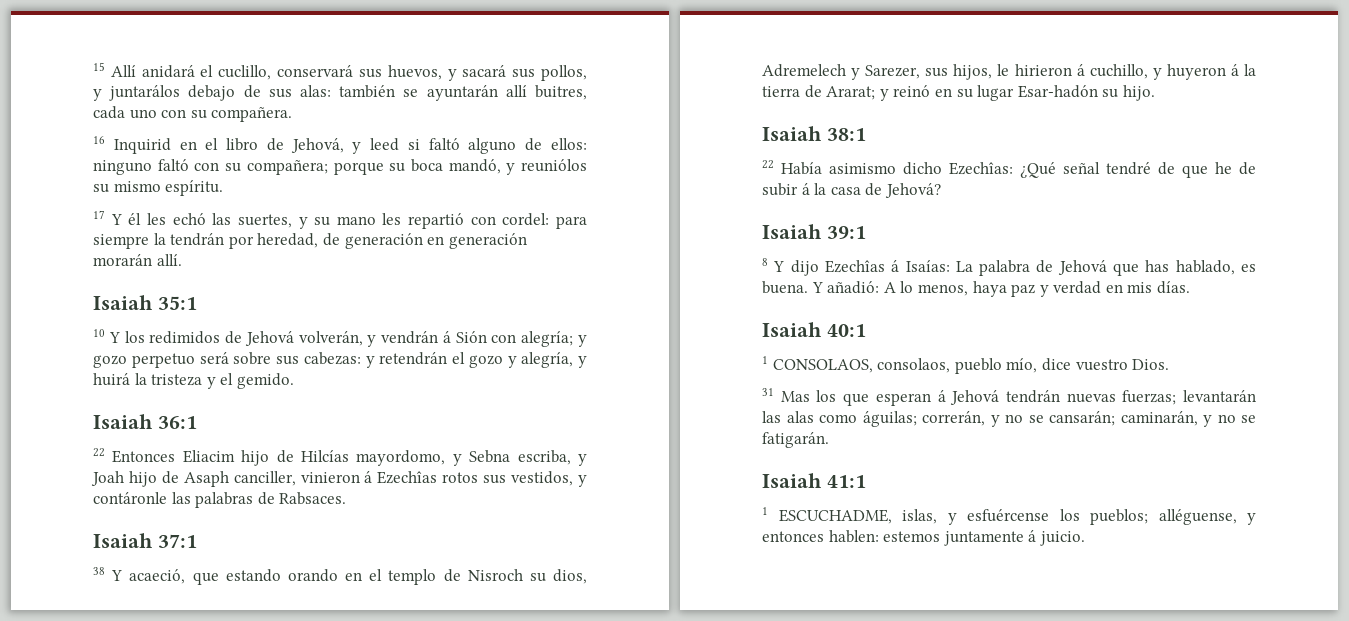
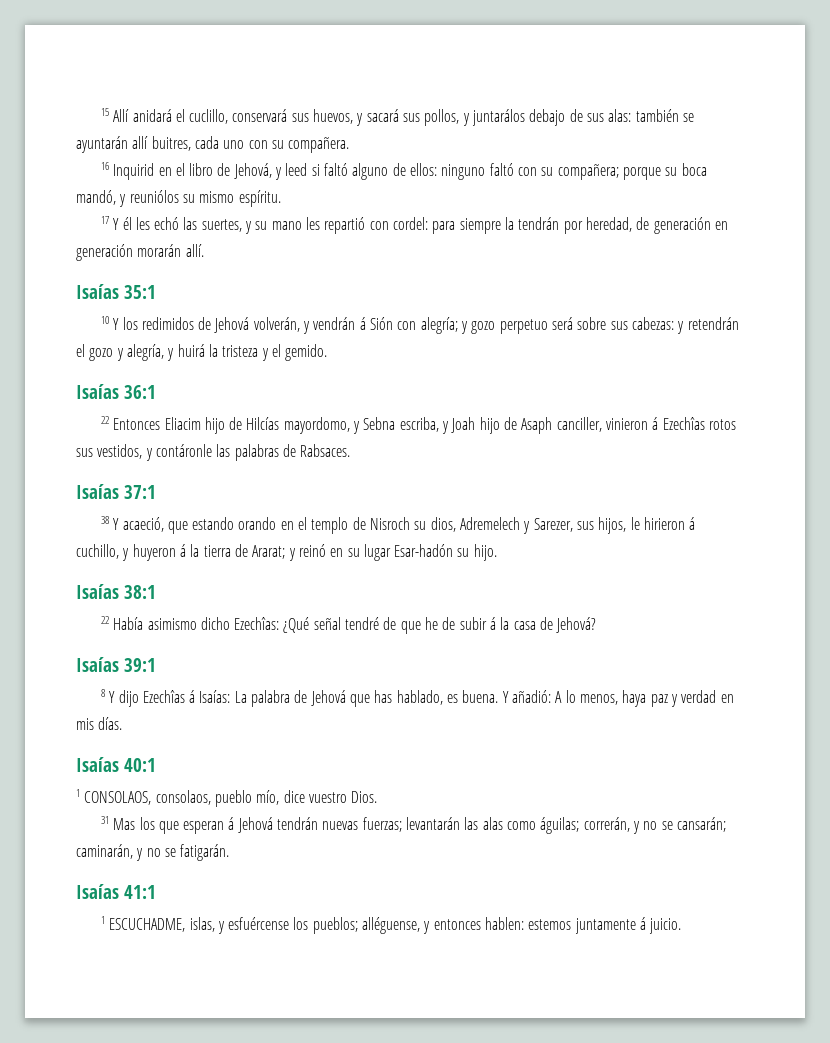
[93,295,153,310] Isaiah -> [76,284,119,299] Isaías
[93,414,153,429] Isaiah -> [76,384,119,399] Isaías
[93,533,153,548] Isaiah -> [76,484,119,499] Isaías
[762,126,822,141] Isaiah -> [76,584,119,599] Isaías
[762,224,822,239] Isaiah -> [76,657,119,672] Isaías
[762,322,822,337] Isaiah -> [76,757,119,772] Isaías
[762,473,822,488] Isaiah -> [76,884,119,899] Isaías

